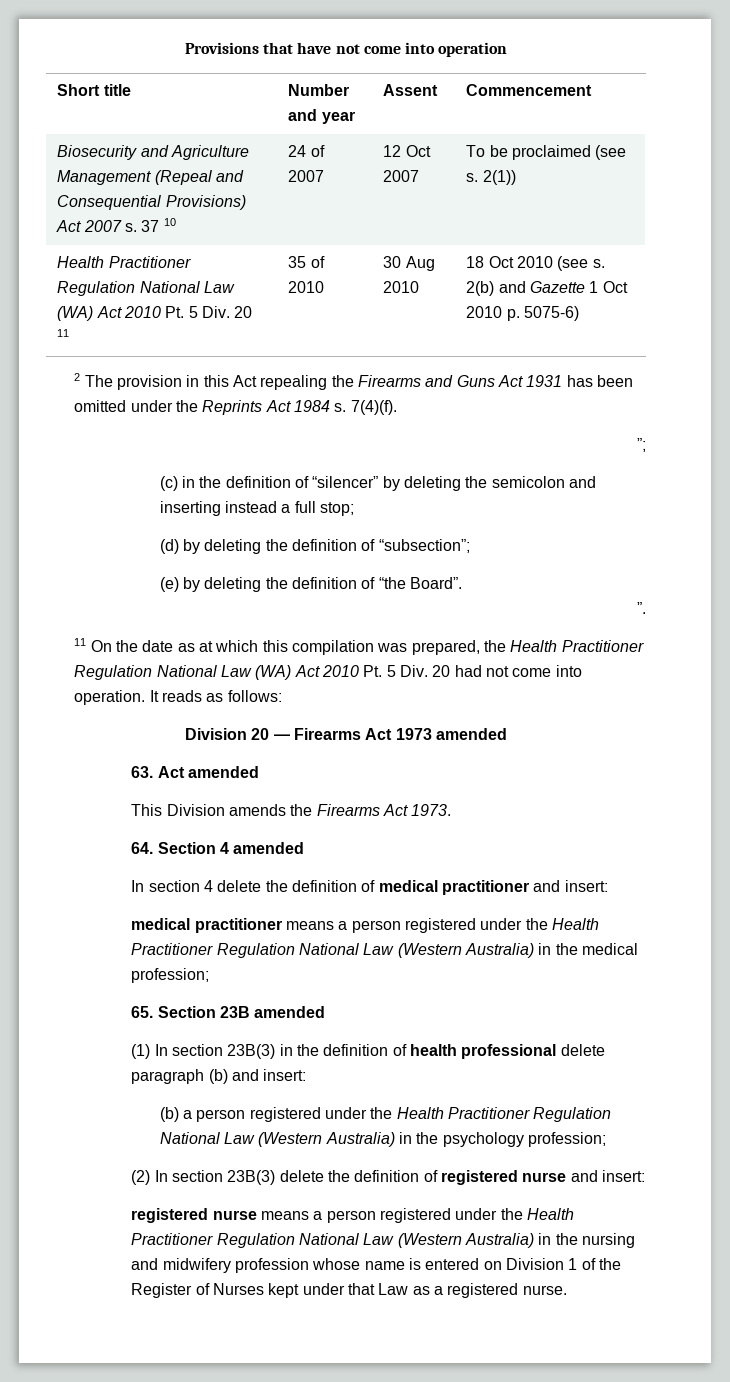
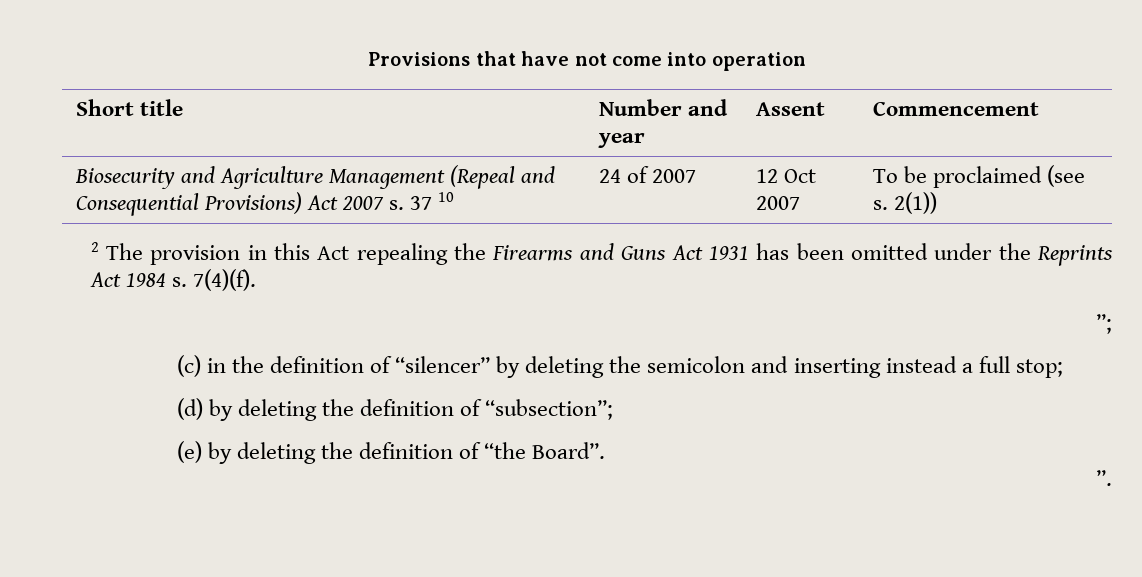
[57,256,191,268] [57,281,235,296] [57,306,253,321] [57,329,70,337] [288,256,325,268] [288,281,325,293] [383,256,435,271] [383,281,420,293] [466,256,605,271] [466,281,628,296] [466,306,579,321] // Health Practitioner Regulation National Law (WA) Act 2010 Pt. 5 Div. 20 11 | 35 of 2010 | 30 Aug 2010 | 18 Oct 2010 (see s. 2(b) and Gazette 1 Oct 2010 p. 5075-6) -> (937, 203) none
[74,638,644,655] [74,665,582,680] [74,690,282,705] [185,728,507,740] [131,766,259,778] [131,804,452,816] [131,842,305,854] [131,880,608,895] [131,918,599,933] [131,943,638,958] [131,968,210,983] [131,1006,326,1018] [131,1044,605,1059] [131,1069,307,1084] [159,1107,612,1122] [159,1132,607,1147] [131,1170,645,1185] [131,1208,574,1223] [131,1233,635,1248] [131,1258,621,1273] [131,1283,567,1298] // 11 On the date as at which this compilation was prepared, the Health Practitioner Regulation National Law (WA) Act 2010 Pt. 5 Div. 20 had not come into operation. It reads as follows: // Division 20 — Firearms Act 1973 amended // 63. Act amended // This Division amends the Firearms Act 1973. // 64. Section 4 amended // In section 4 delete the definition of medical practitioner and insert: // medical practitioner means a person registered under the Health Practitioner Regulation National Law (Western Australia) in the medical profession; // 65. Section 23B amended // (1) In section 23B(3) in the definition of health professional delete paragraph (b) and insert: // (b) a person registered under the Health Practitioner Regulation National Law (Western Australia) in the psychology profession; // (2) In section 23B(3) delete the definition of registered nurse and insert: // registered nurse means a person registered under the Health Practitioner Regulation National Law (Western Australia) in the nursing and midwifery profession whose name is entered on Division 1 of the Register of Nurses kept under that Law as a registered nurse. -> (1112, 478) none

